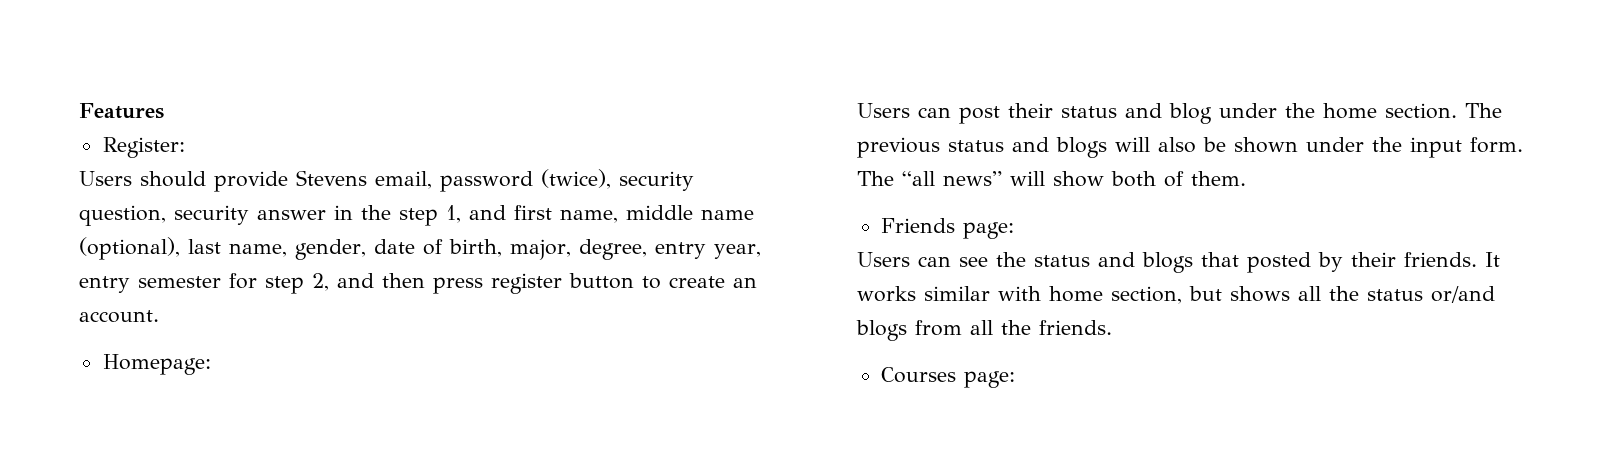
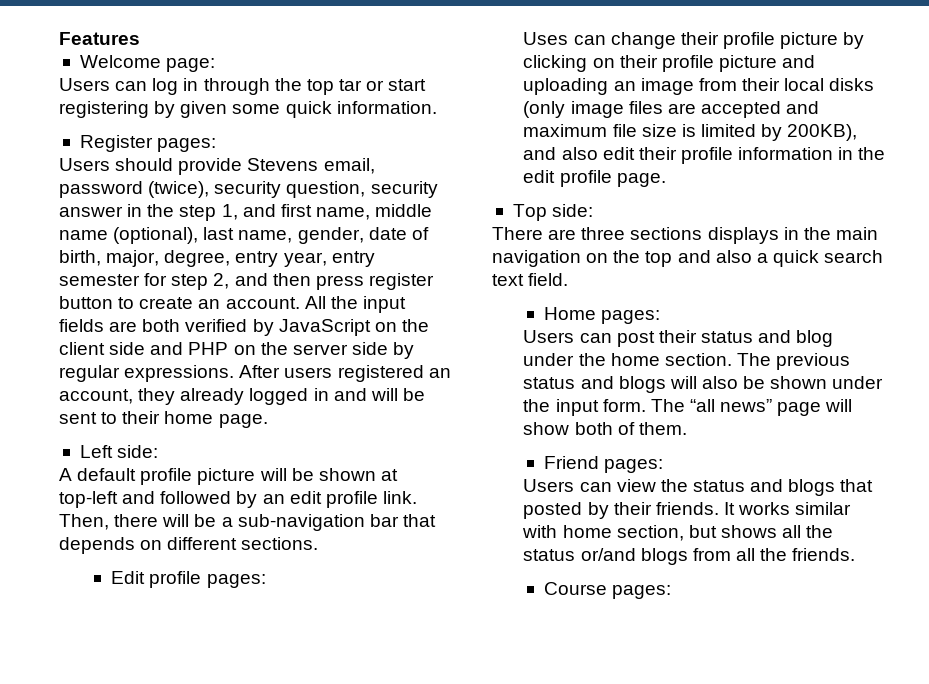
[102,137,185,158] Register: -> [79,55,216,72] [59,78,427,95] [59,101,437,118] [79,135,217,152] Welcome page: // Users can log in through the top tar or start registering by given some quick information. // Register pages:
[102,354,211,375] // Homepage: -> [304,296,406,313] [59,319,429,336] [59,342,415,359] [59,365,451,382] [59,388,425,405] [59,411,268,428] [79,445,159,458] [59,468,398,485] [59,491,417,508] [59,514,436,531] [59,537,319,554] [111,571,266,588] [523,32,865,49] [523,55,816,72] [523,78,875,95] [523,101,820,118] [523,124,858,141] [523,147,886,164] [523,170,666,187] [512,204,594,221] [492,227,878,244] [492,250,884,267] [492,273,569,286] [544,307,661,324] All the input fields are both verified by JavaScript on the client side and PHP on the server side by regular expressions. After users registered an account, they already logged in and will be sent to their home page. // Left side: // A default profile picture will be shown at top-left and followed by an edit profile link. Then, there will be a sub-navigation bar that depends on different sections. // Edit profile pages: // Uses can change their profile picture by clicking on their profile picture and uploading an image from their local disks (only image files are accepted and maximum file size is limited by 200KB), and also edit their profile information in the edit profile page. // Top side: // There are three sections displays in the main navigation on the top and also a quick search text field. // Home pages:
(1003, 178) none -> [777,402,822,416] page
[880,218,1014,239] [857,252,989,267] Friends page: // Users can see -> [544,456,664,473] [523,479,656,492] Friend pages: // Users can view
[880,367,1015,388] Courses page: -> [544,582,672,599] Course pages:

